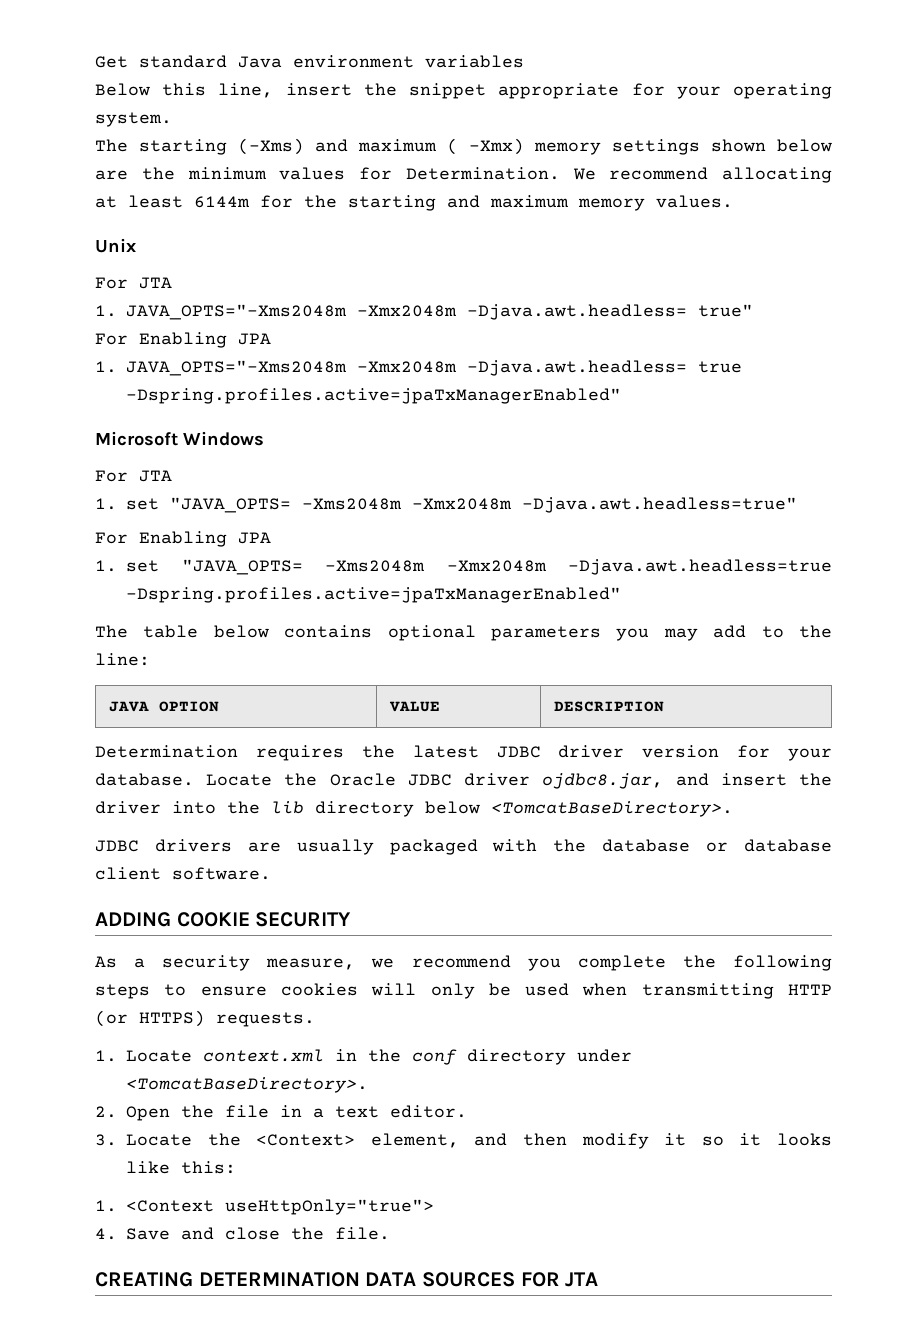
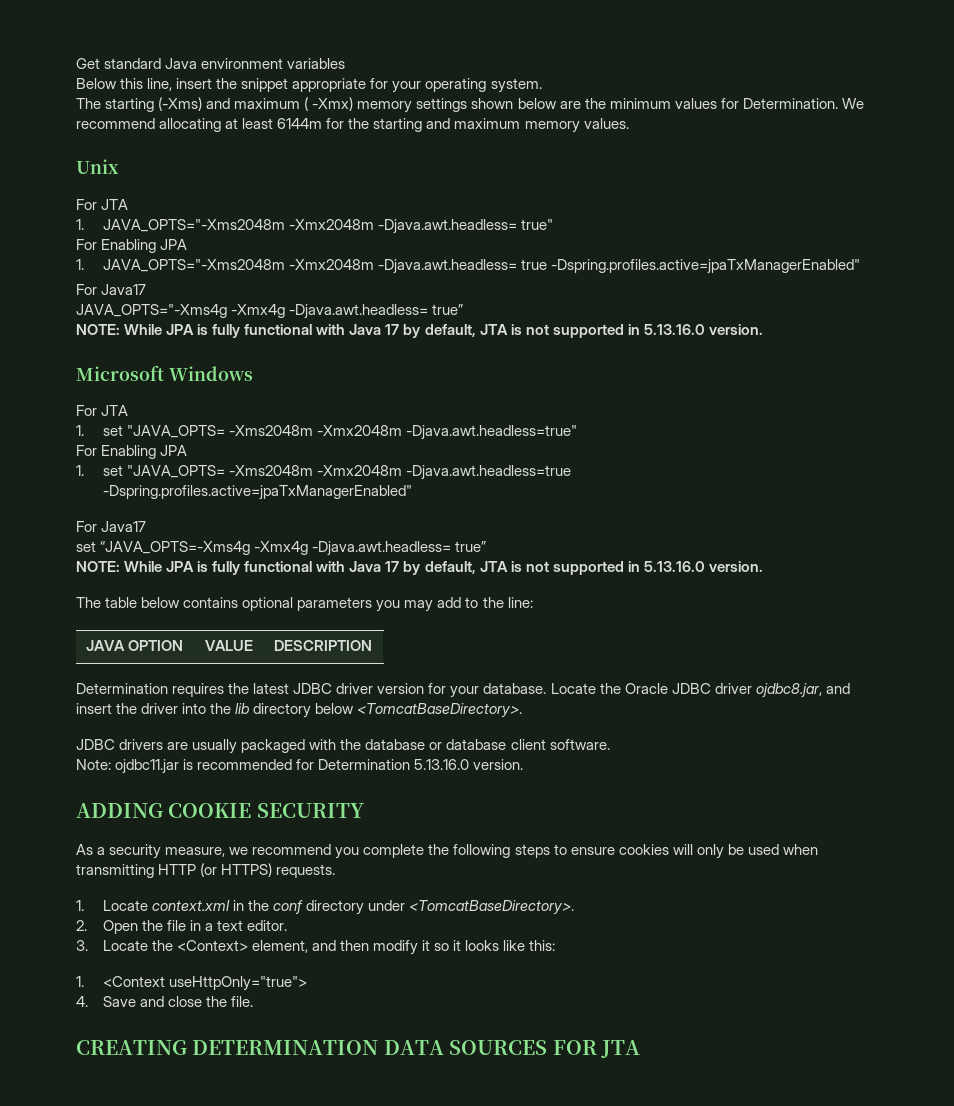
(621, 396) none -> [76,284,147,295] [76,304,464,319] [76,324,763,338] // For Java17 // JAVA_OPTS="-Xms4g -Xmx4g -Djava.awt.headless= true” // NOTE: While JPA is fully functional with Java 17 by default, JTA is not supported in 5.13.16.0 version.
(621, 595) none -> [76,521,147,532] [76,541,487,556] [76,561,763,575] // For Java17 // set “JAVA_OPTS=-Xms4g -Xmx4g -Djava.awt.headless= true” // NOTE: While JPA is fully functional with Java 17 by default, JTA is not supported in 5.13.16.0 version.
(271, 873) none -> [76,759,524,774] // Note: ojdbc11.jar is recommended for Determination 5.13.16.0 version.

